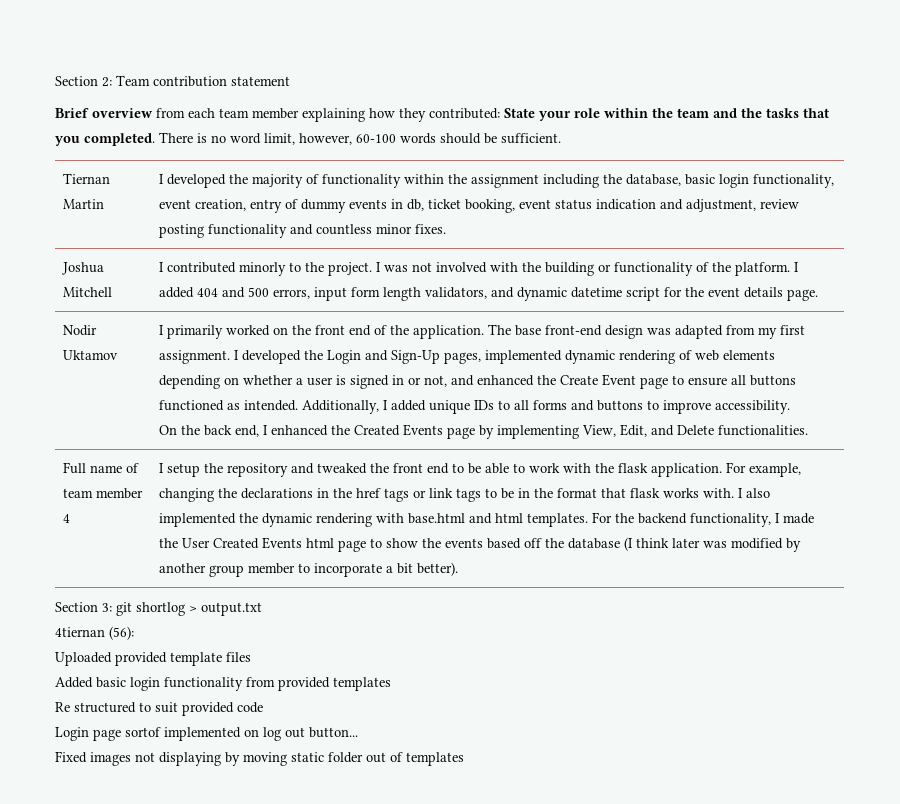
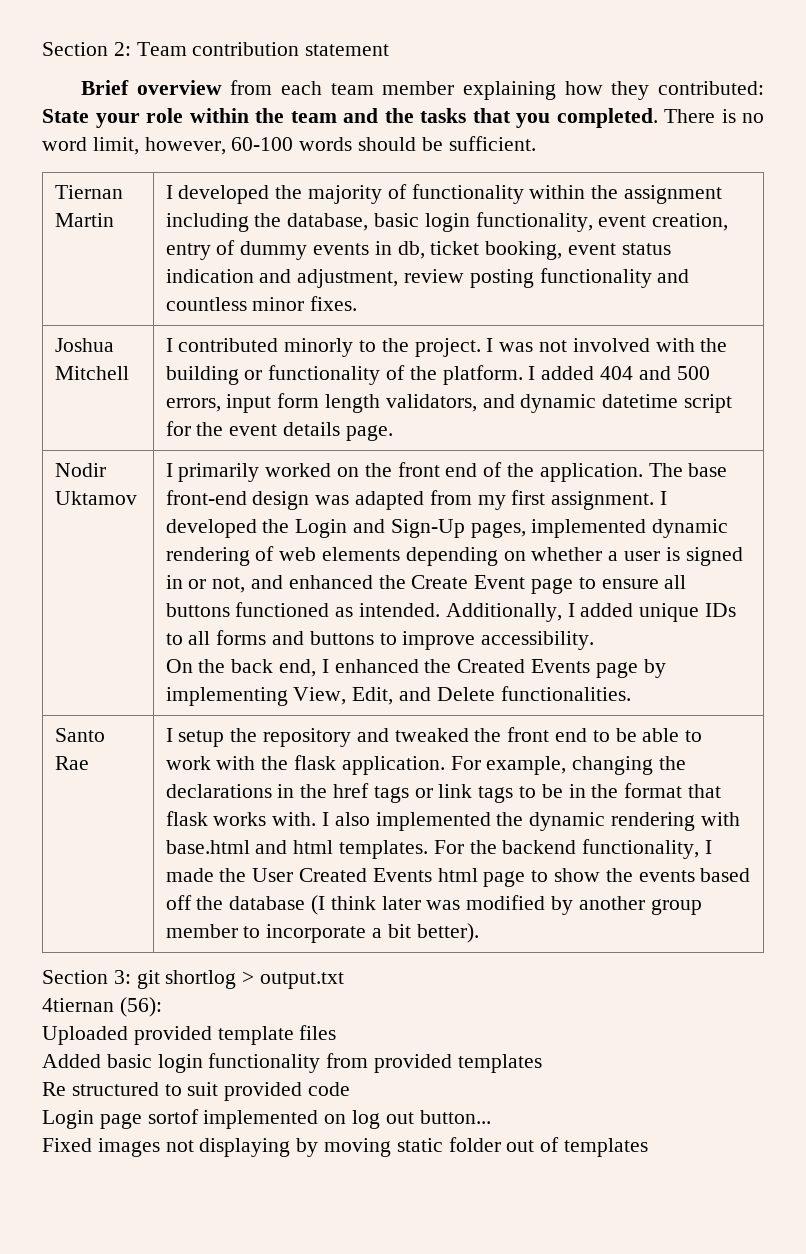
[63,462,140,474] [63,488,144,499] [63,514,71,523] Full name of team member 4 -> [54,728,105,742] [54,756,89,770] Santo Rae

